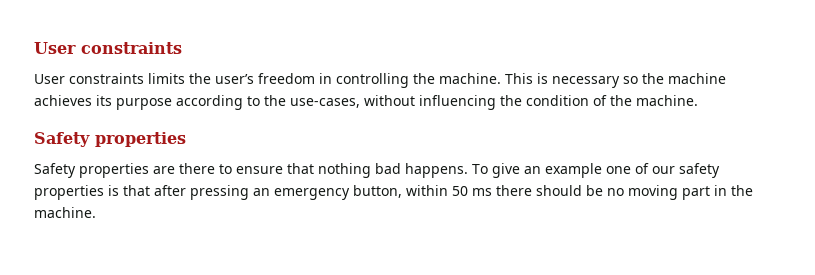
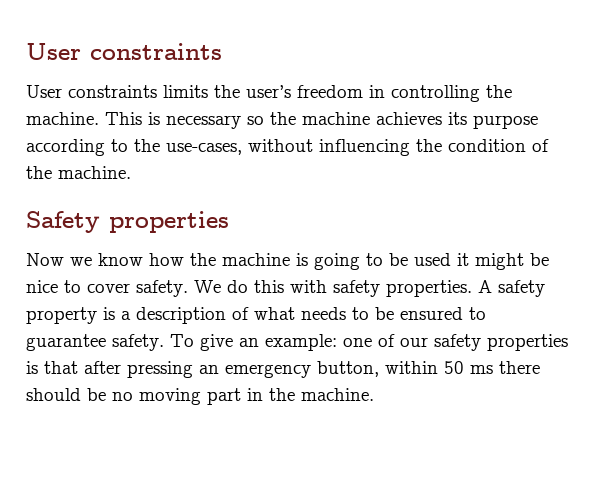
[34,163,468,178] Safety properties are there to ensure that nothing bad happens. -> [26,253,549,270] [26,280,545,297] [26,307,486,324] [26,334,164,351] Now we know how the machine is going to be used it might be nice to cover safety. We do this with safety properties. A safety property is a description of what needs to be ensured to guarantee safety.
[545,163,602,178] example -> [265,334,337,351] example:

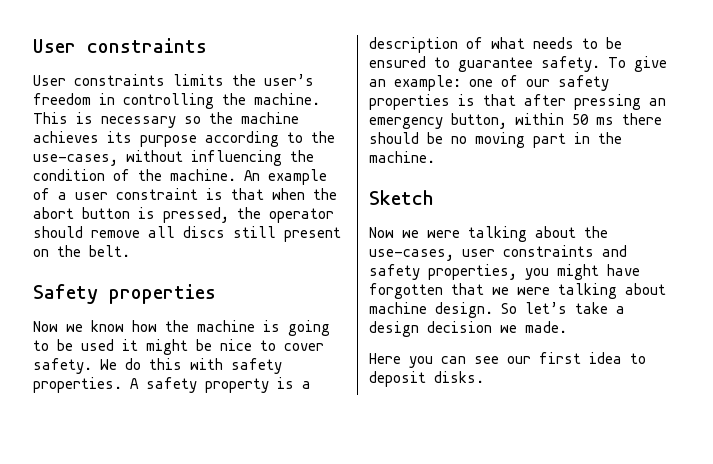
(131, 172) none -> [244,169,327,185] [33,188,337,200] [33,207,334,223] [33,226,341,242] [33,245,130,257] An example of a user constraint is that when the abort button is pressed, the operator should remove all discs still present on the belt.
(374, 394) none -> [369,190,434,205] [369,226,608,242] [369,245,627,261] [369,264,640,280] [369,283,666,299] [369,302,625,318] [369,321,567,337] [369,352,646,368] [369,371,484,387] // Sketch // Now we were talking about the use-cases, user constraints and safety properties, you might have forgotten that we were talking about machine design. So let’s take a design decision we made. // Here you can see our first idea to deposit disks.

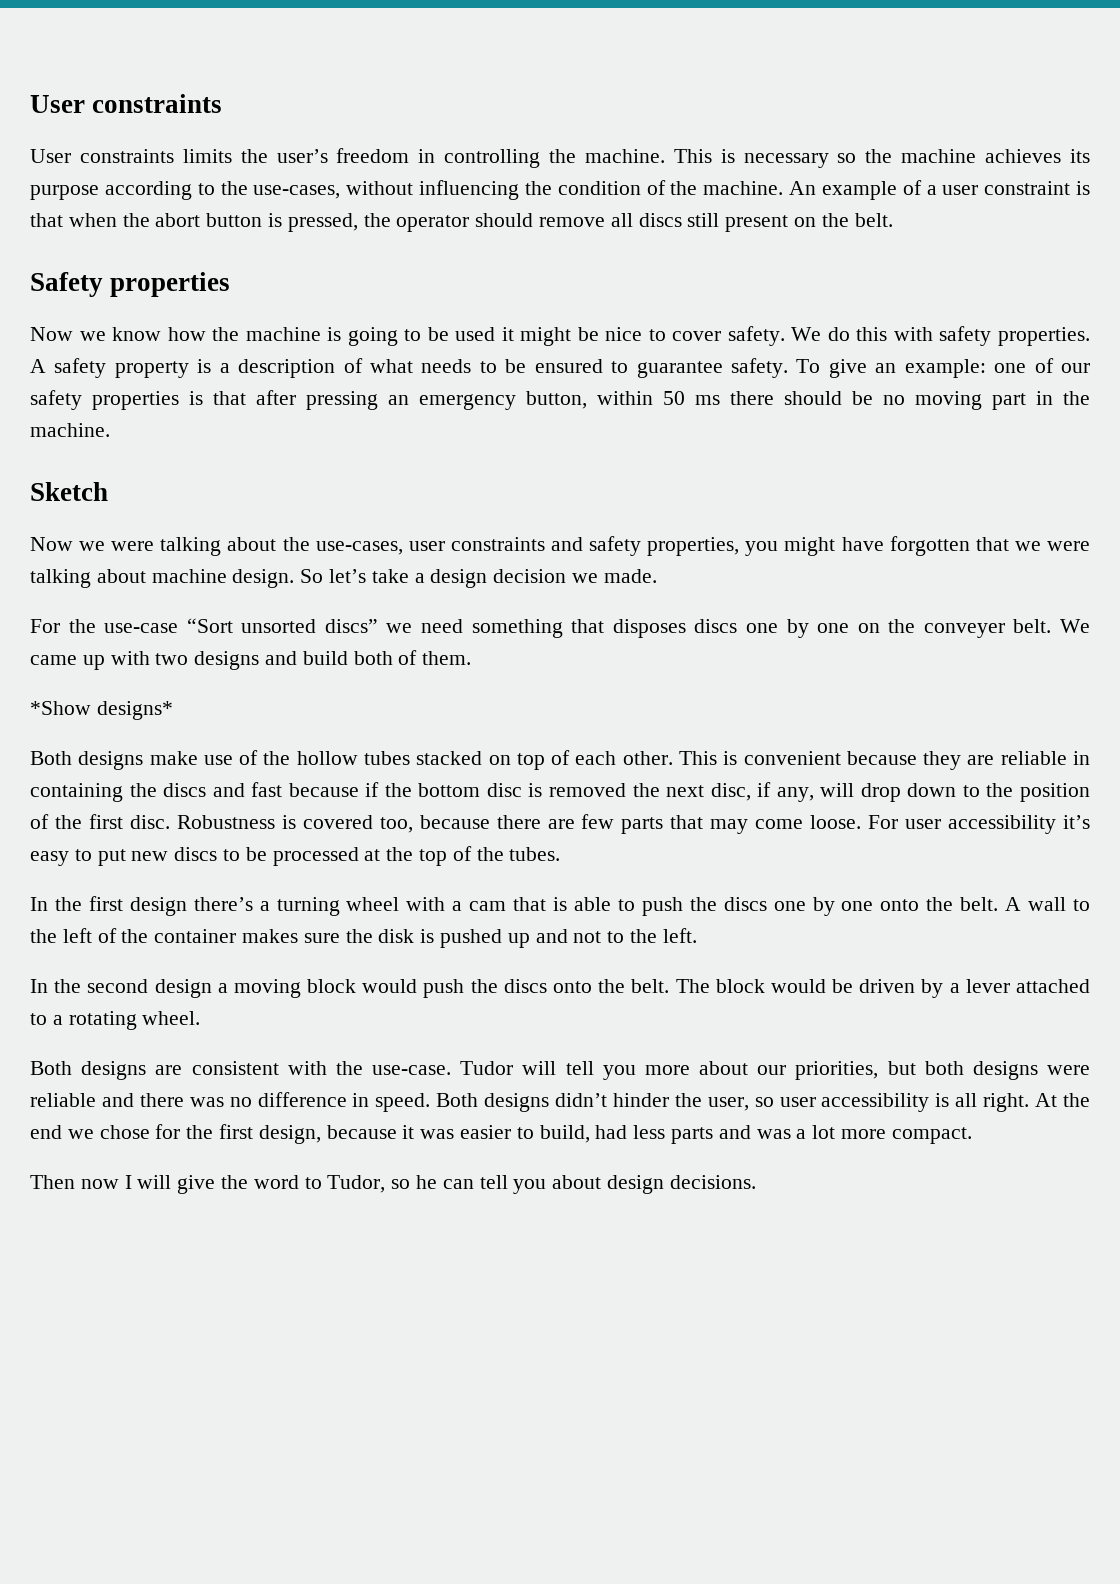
[369,352,646,368] [369,371,484,387] Here you can see our first idea to deposit disks. -> [30,618,1090,638] [30,650,472,670] [30,701,173,720] [30,750,1091,770] [30,782,1090,802] [30,814,1091,834] [30,846,561,866] [30,896,1090,916] [30,928,697,948] [30,979,1090,998] [30,1011,201,1030] [30,1061,1090,1080] [30,1092,1091,1112] [30,1124,972,1144] [30,1175,756,1194] For the use-case “Sort unsorted discs” we need something that disposes discs one by one on the conveyer belt. We came up with two designs and build both of them. // *Show designs* // Both designs make use of the hollow tubes stacked on top of each other. This is convenient because they are reliable in containing the discs and fast because if the bottom disc is removed the next disc, if any, will drop down to the position of the first disc. Robustness is covered too, because there are few parts that may come loose. For user accessibility it’s easy to put new discs to be processed at the top of the tubes. // In the first design there’s a turning wheel with a cam that is able to push the discs one by one onto the belt. A wall to the left of the container makes sure the disk is pushed up and not to the left. // In the second design a moving block would push the discs onto the belt. The block would be driven by a lever attached to a rotating wheel. // Both designs are consistent with the use-case. Tudor will tell you more about our priorities, but both designs were reliable and there was no difference in speed. Both designs didn’t hinder the user, so user accessibility is all right. At the end we chose for the first design, because it was easier to build, had less parts and was a lot more compact. // Then now I will give the word to Tudor, so he can tell you about design decisions.

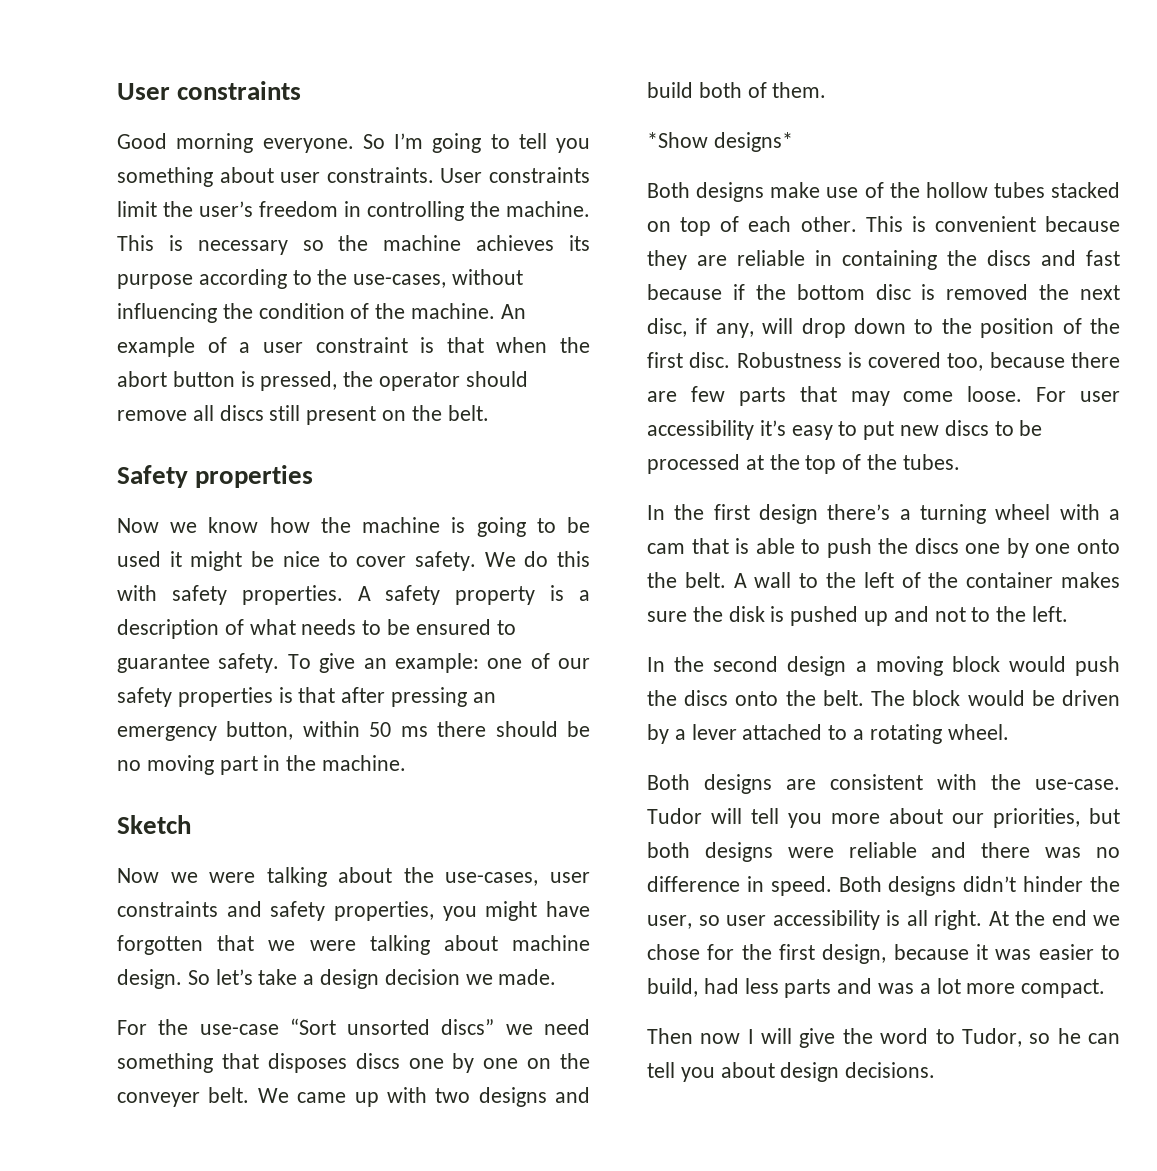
[30,149,232,163] User constraints limits -> [117,133,590,153] [117,167,590,187] [117,201,157,217] Good morning everyone. So I’m going to tell you something about user constraints. User constraints limit

